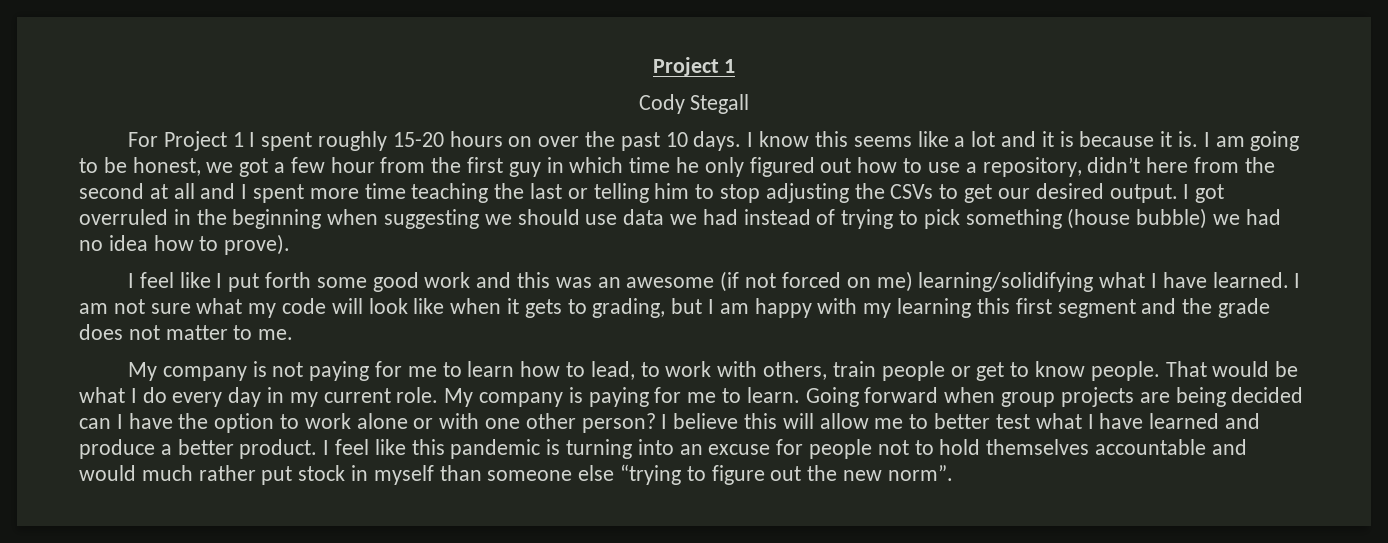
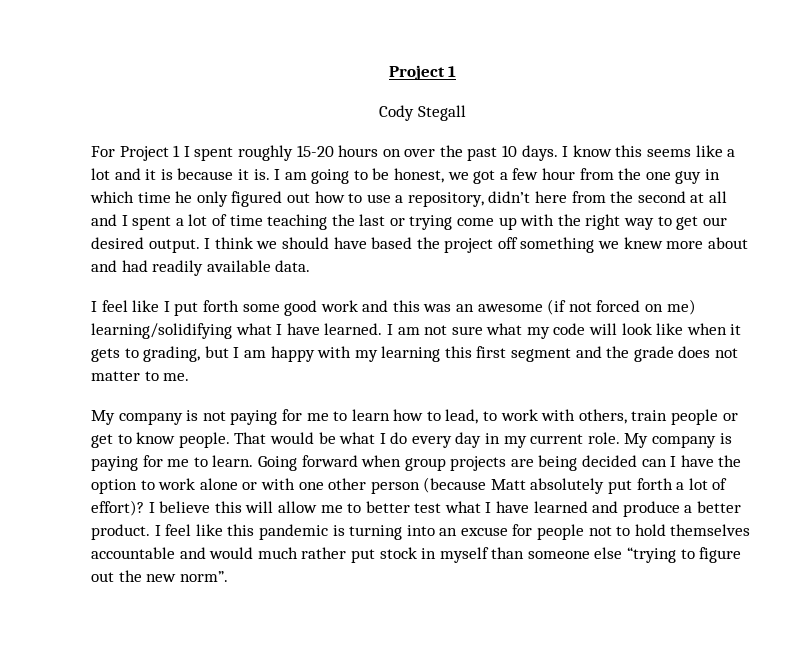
[467,157,504,173] first -> [645,172,671,180] one
[309,188,359,199] more -> [175,214,227,226] a lot of
[593,183,934,203] telling him to stop adjusting the CSVs -> [409,214,655,230] trying come up with the right way
[1195,184,1225,203] [79,208,1281,229] [79,234,291,255] got overruled in the beginning when suggesting we should use data we had instead of trying to pick something (house bubble) we had no idea how to prove). -> [214,237,748,253] [91,260,311,276] think we should have based the project off something we knew more about and had readily available data.
[581,413,656,433] person? -> [370,477,728,494] [91,500,144,516] person (because Matt absolutely put forth a lot of effort)?

